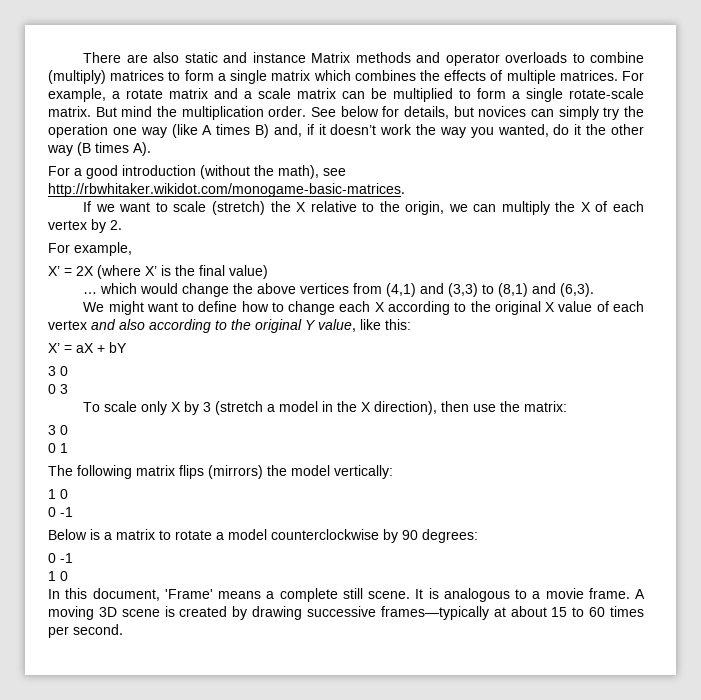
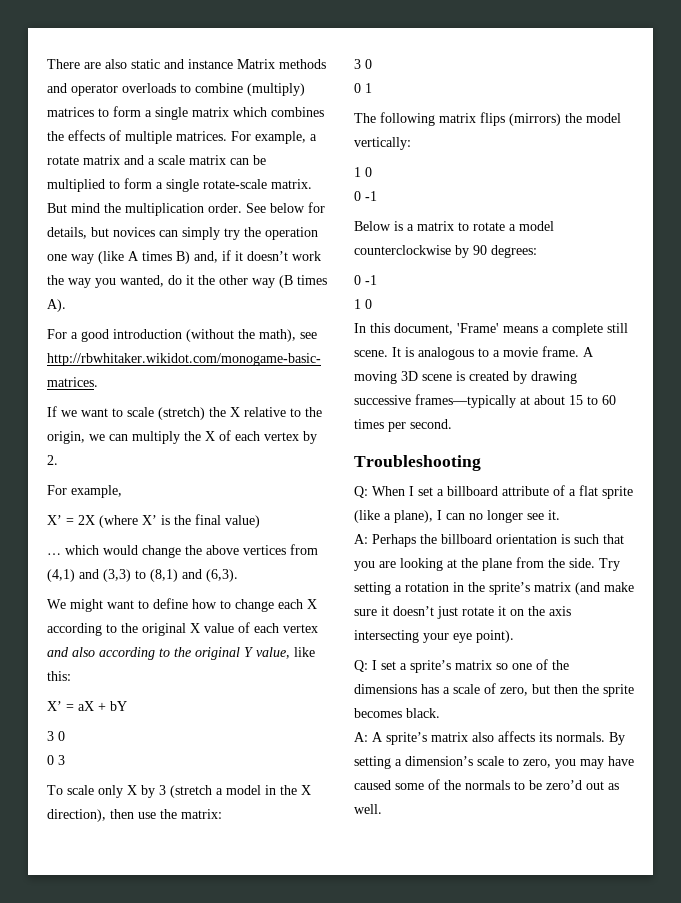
(123, 629) none -> [354,455,481,471] [354,485,633,499] [354,510,560,523] [354,534,624,547] [354,557,620,571] [354,582,634,595] [354,606,571,619] [354,630,514,643] [354,659,569,673] [354,683,634,697] [354,708,440,718] [354,731,625,745] [354,756,634,769] [354,779,619,790] [354,804,382,814] // Troubleshooting // Q: When I set a billboard attribute of a flat sprite (like a plane), I can no longer see it. // A: Perhaps the billboard orientation is such that you are looking at the plane from the side. Try setting a rotation in the sprite’s matrix (and make sure it doesn’t just rotate it on the axis intersecting your eye point). // Q: I set a sprite’s matrix so one of the dimensions has a scale of zero, but then the sprite becomes black. // A: A sprite’s matrix also affects its normals. By setting a dimension’s scale to zero, you may have caused some of the normals to be zero’d out as well.

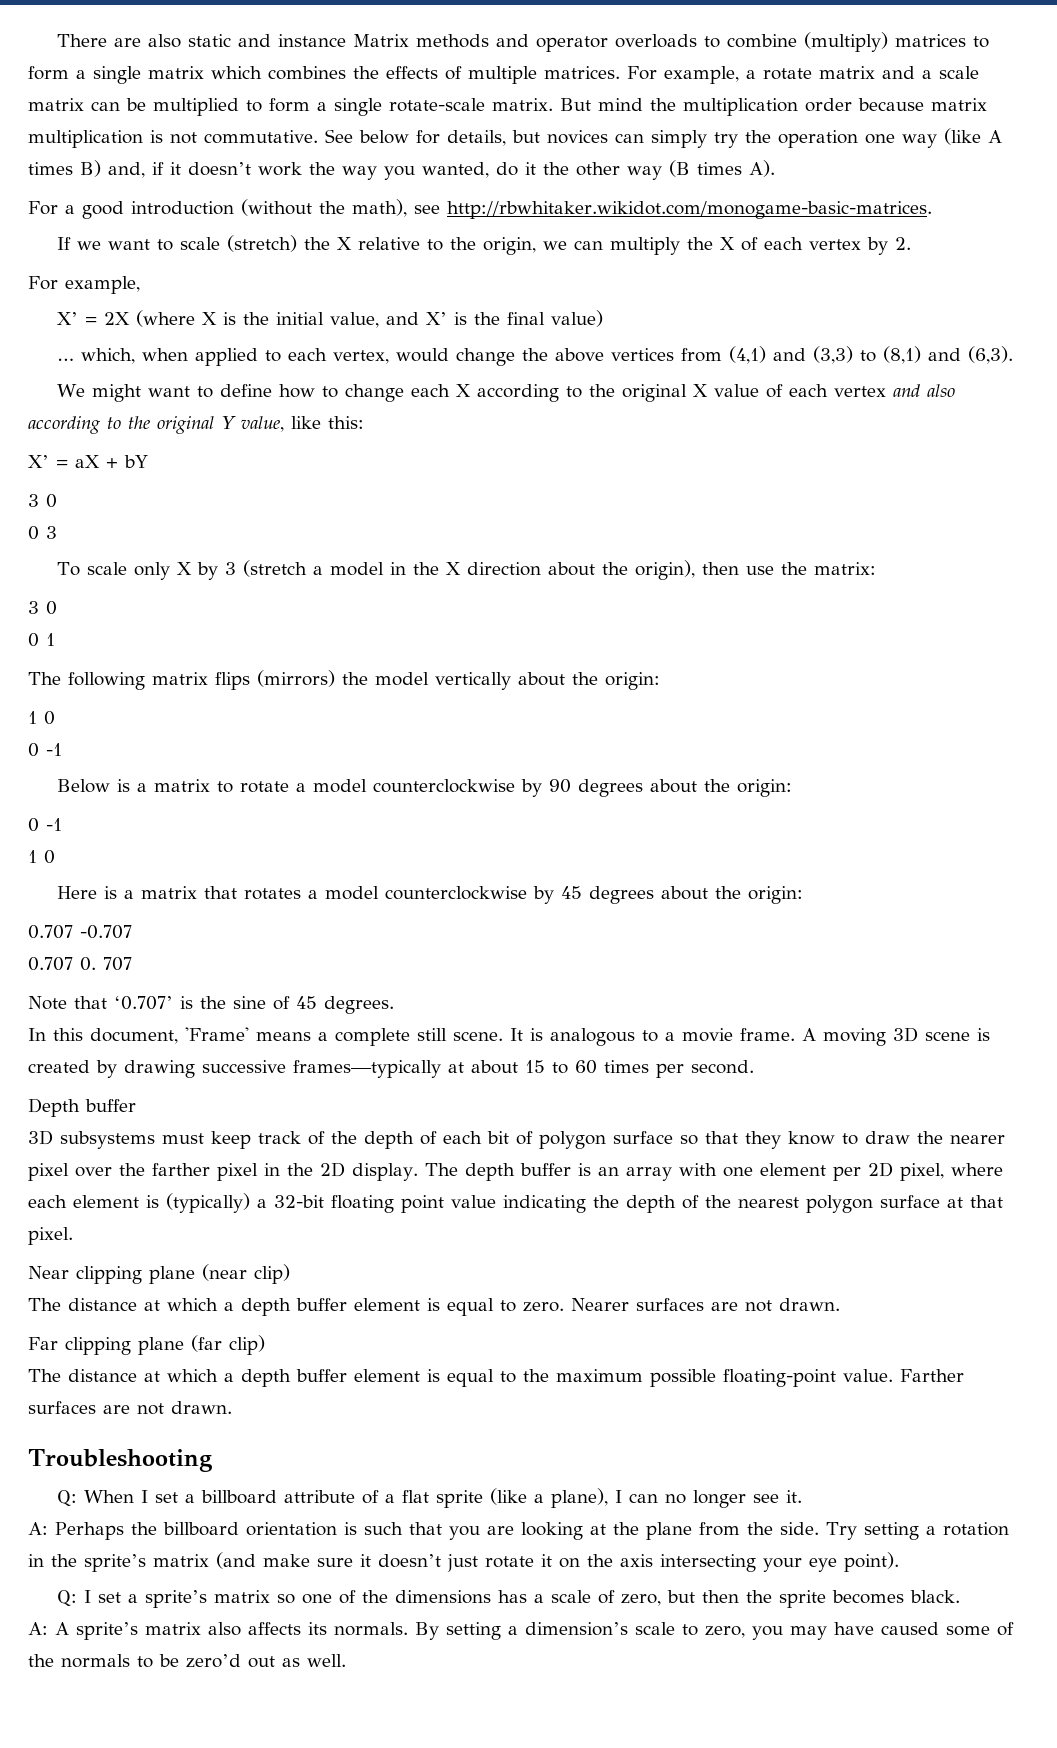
[208,203,242,213] order. -> [805,98,987,112] [28,130,318,148] order because matrix multiplication is not commutative.
(138, 521) none -> [201,312,419,328] X is the initial value, and
[65,545,99,555] which -> [80,348,389,366] which, when applied to each vertex,
[47,809,106,822] direction), -> [466,560,695,580] direction about the origin),
[354,137,411,150] vertically: -> [435,672,660,690] vertically about the origin:
[491,245,537,258] degrees: -> [577,779,792,797] degrees about the origin:
(372, 304) none -> [56,886,803,904] [28,925,132,939] [28,957,132,971] [28,996,394,1014] // Here is a matrix that rotates a model counterclockwise by 45 degrees about the origin: // 0.707 -0.707 // 0.707 0. 707 // Note that ‘0.707’ is the sine of 45 degrees.
(452, 424) none -> [28,1098,136,1117] [28,1130,1005,1149] [28,1162,1003,1181] [28,1193,1003,1213] [28,1227,73,1245] [28,1264,290,1284] [28,1298,840,1316] [28,1335,265,1355] [28,1369,964,1387] [28,1401,232,1415] // Depth buffer // 3D subsystems must keep track of the depth of each bit of polygon surface so that they know to draw the nearer pixel over the farther pixel in the 2D display. The depth buffer is an array with one element per 2D pixel, where each element is (typically) a 32-bit floating point value indicating the depth of the nearest polygon surface at that pixel. // Near clipping plane (near clip) // The distance at which a depth buffer element is equal to zero. Nearer surfaces are not drawn. // Far clipping plane (far clip) // The distance at which a depth buffer element is equal to the maximum possible floating-point value. Farther surfaces are not drawn.

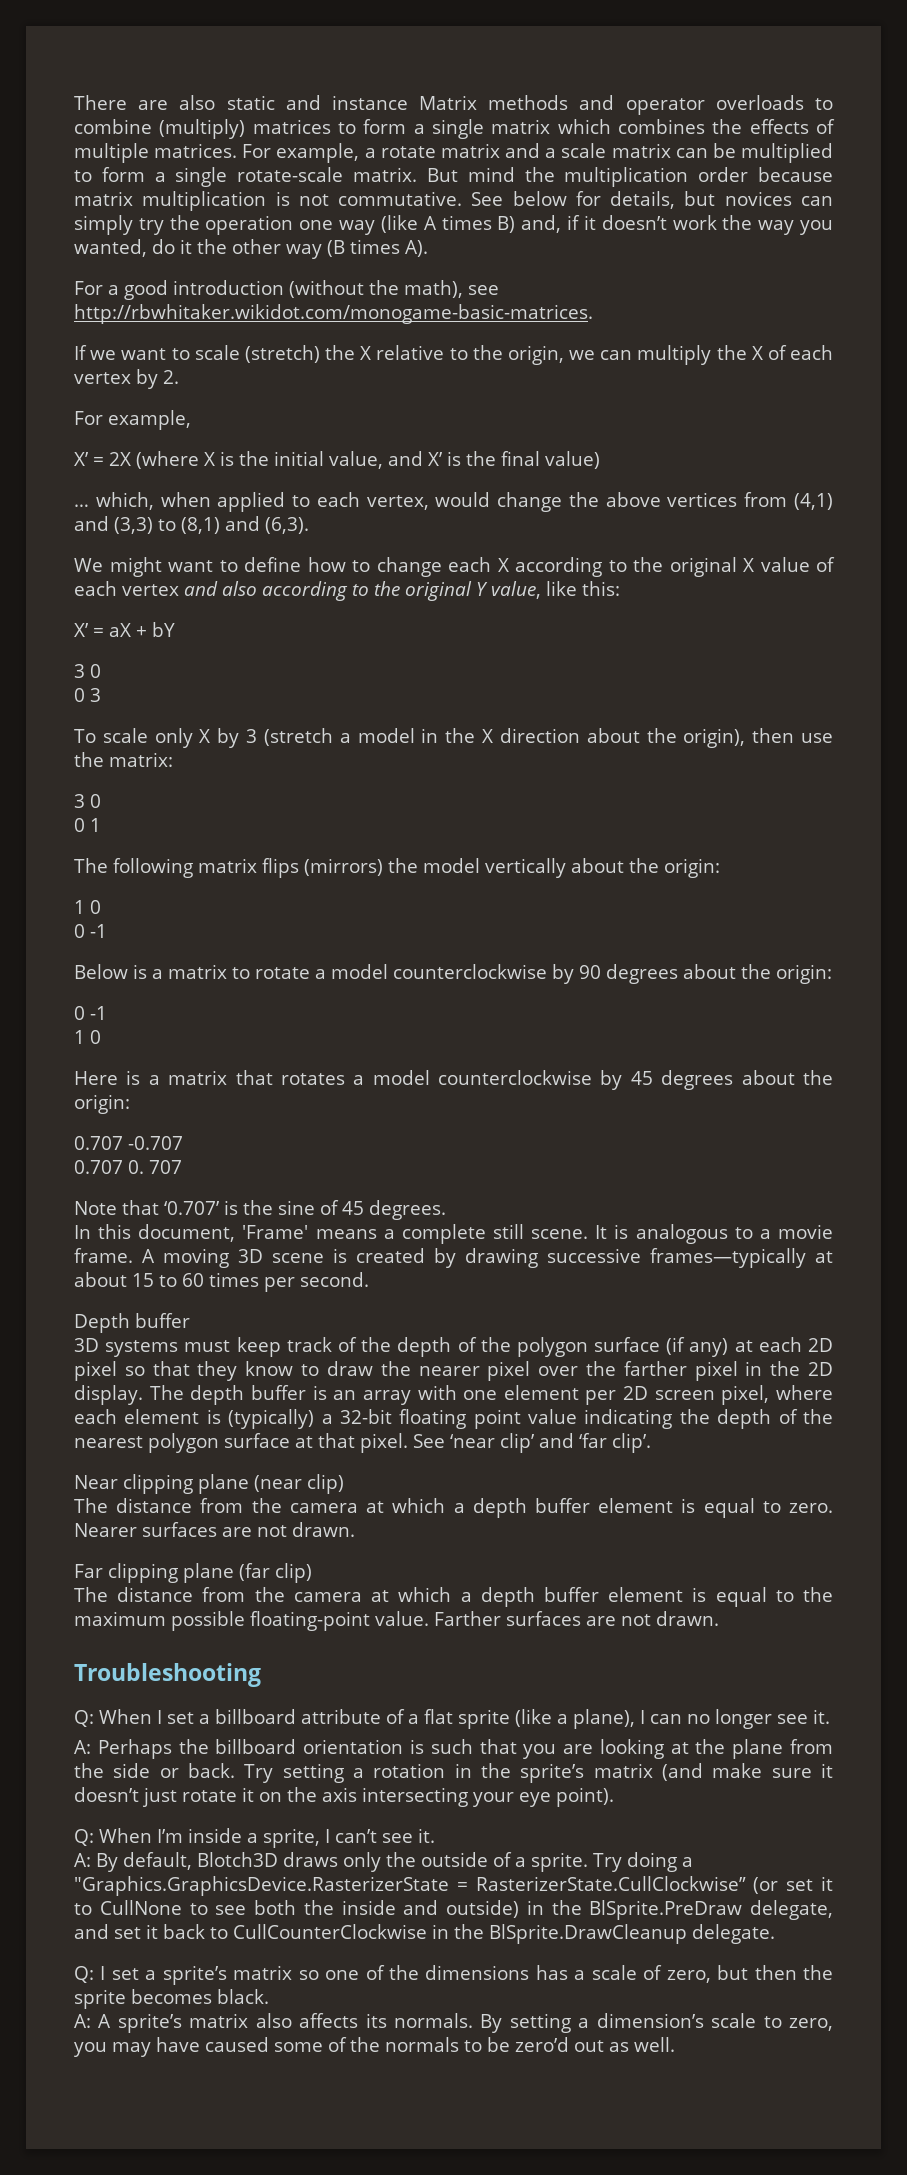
[60,1131,155,1149] subsystems -> [105,1340,179,1357] systems
[443,1131,673,1149] each bit of polygon surface -> [480,1337,833,1357] [74,1361,117,1381] the polygon surface (if any) at each 2D pixel
(893, 1169) none -> [654,1390,715,1400] screen
(73, 1236) none -> [413,1433,651,1453] See ‘near clip’ and ‘far clip’.
(137, 1304) none -> [200,1498,358,1513] from the camera
(137, 1375) none -> [202,1587,362,1602] from the camera
[780,1522,819,1535] side. -> [113,1763,236,1778] side or back.
(899, 1562) none -> [74,1828,435,1848] [74,1852,693,1872] [74,1876,833,1896] [74,1900,833,1920] [74,1924,775,1944] // Q: When I’m inside a sprite, I can’t see it. // A: By default, Blotch3D draws only the outside of a sprite. Try doing a "Graphics.GraphicsDevice.RasterizerState = RasterizerState.CullClockwise” (or set it to CullNone to see both the inside and outside) in the BlSprite.PreDraw delegate, and set it back to CullCounterClockwise in the BlSprite.DrawCleanup delegate.

